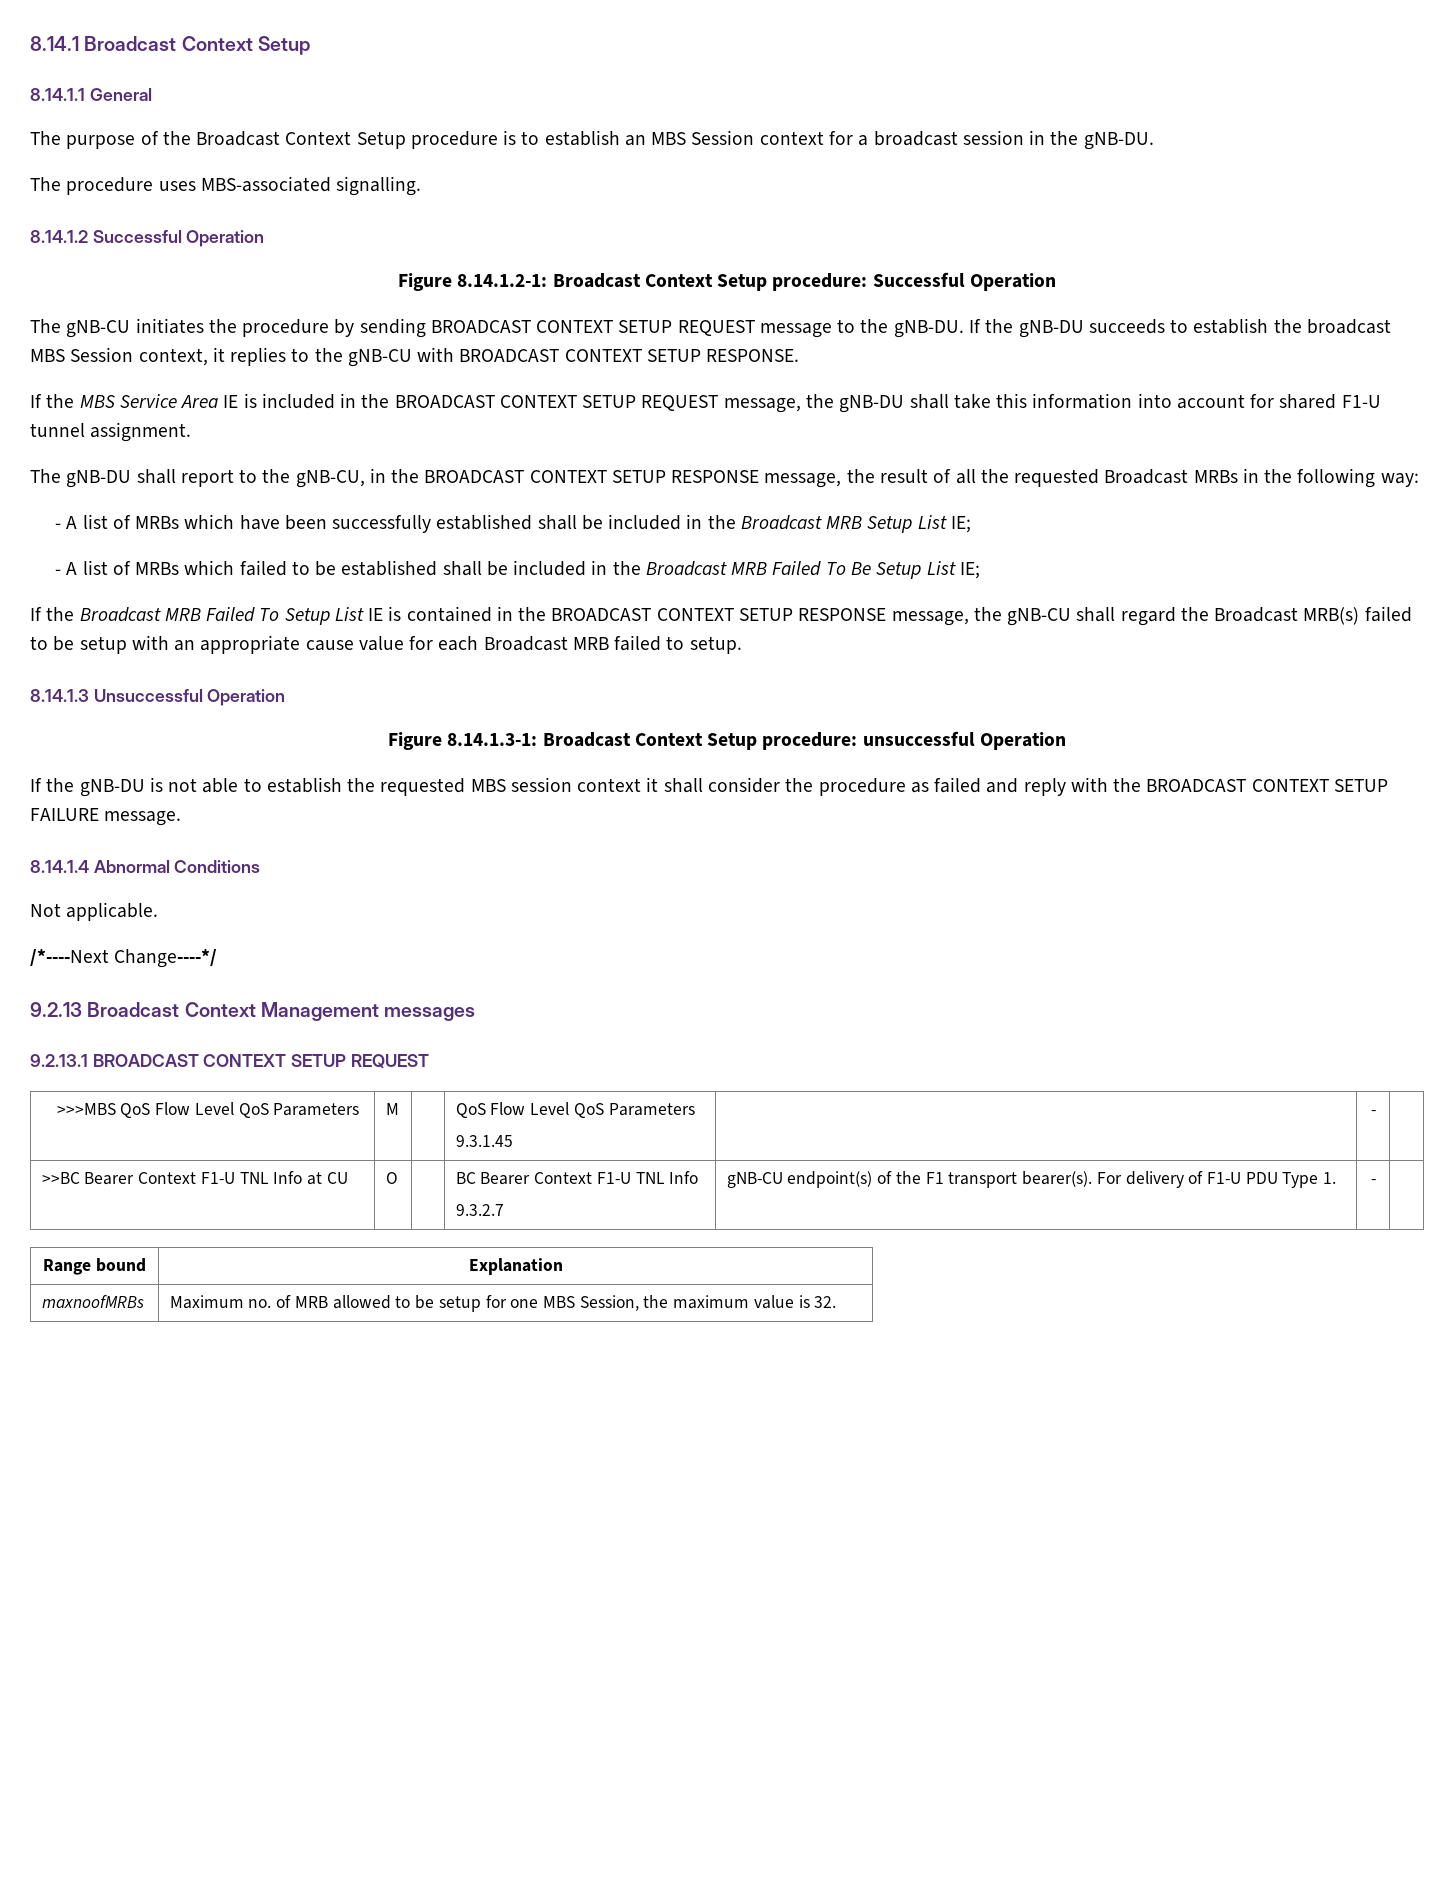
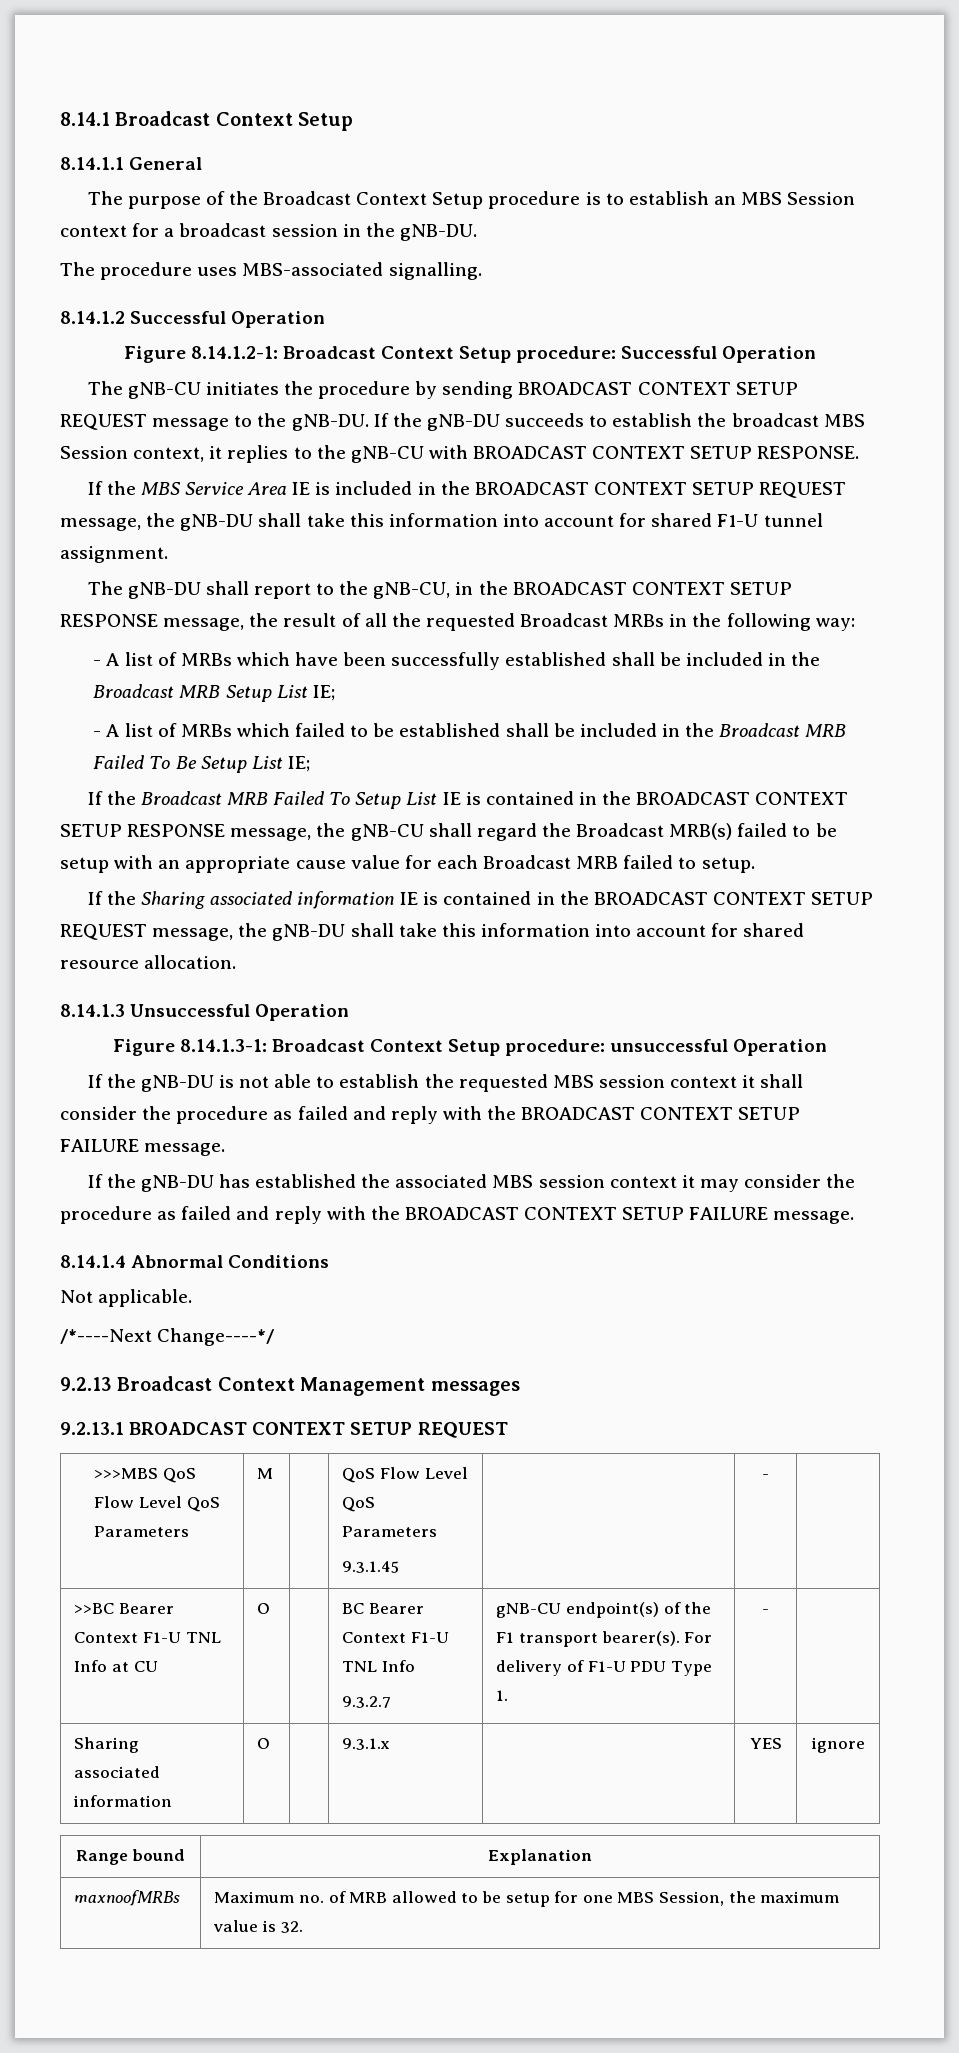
(742, 645) none -> [87,891,874,909] [60,923,805,941] [60,955,237,969] // If the Sharing associated information IE is contained in the BROADCAST CONTEXT SETUP REQUEST message, the gNB-DU shall take this information into account for shared resource allocation.
(182, 818) none -> [87,1174,856,1192] [60,1206,855,1224] // If the gNB-DU has established the associated MBS session context it may consider the procedure as failed and reply with the BROADCAST CONTEXT SETUP FAILURE message.
(1376, 1181) none -> [74,1737,140,1753] [74,1766,161,1778] [73,1795,173,1807] [257,1738,271,1749] [342,1738,391,1750] [749,1738,782,1749] [810,1737,865,1753] // Sharing associated information | O | | 9.3.1.x | | YES | ignore

